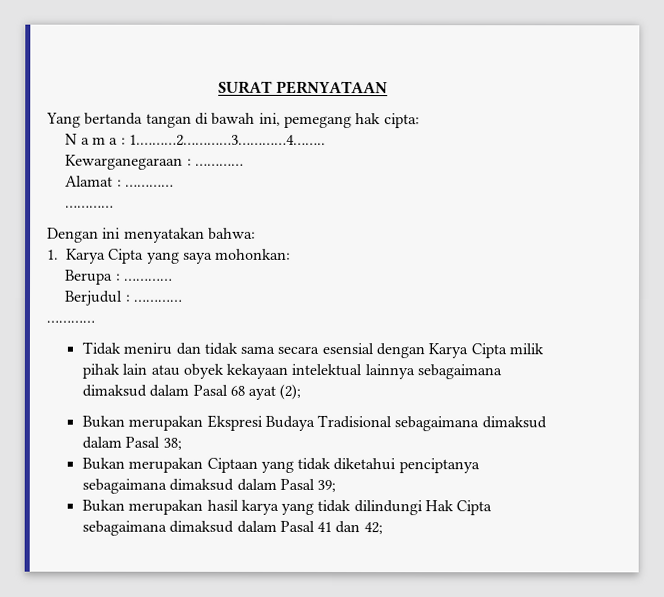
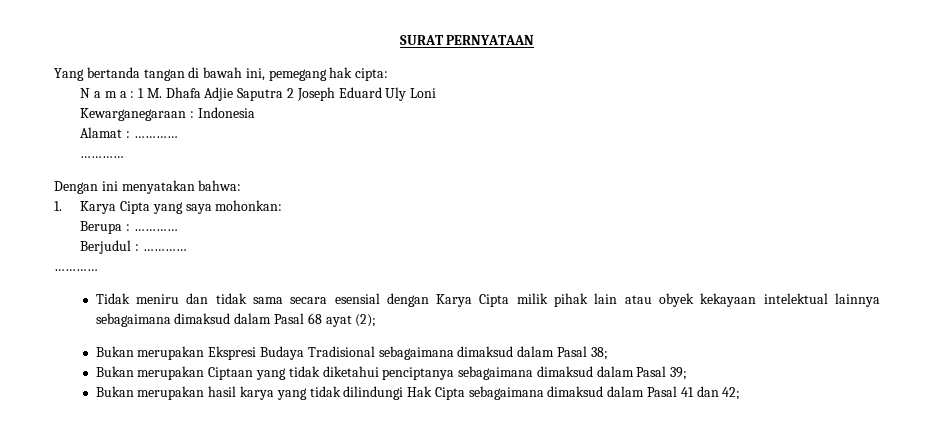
[128,134,326,146] 1.………2…………3…………4…….. -> [138,87,437,101] 1 M. Dhafa Adjie Saputra 2 Joseph Eduard Uly Loni
[194,163,244,166] ………… -> [197,107,255,118] Indonesia

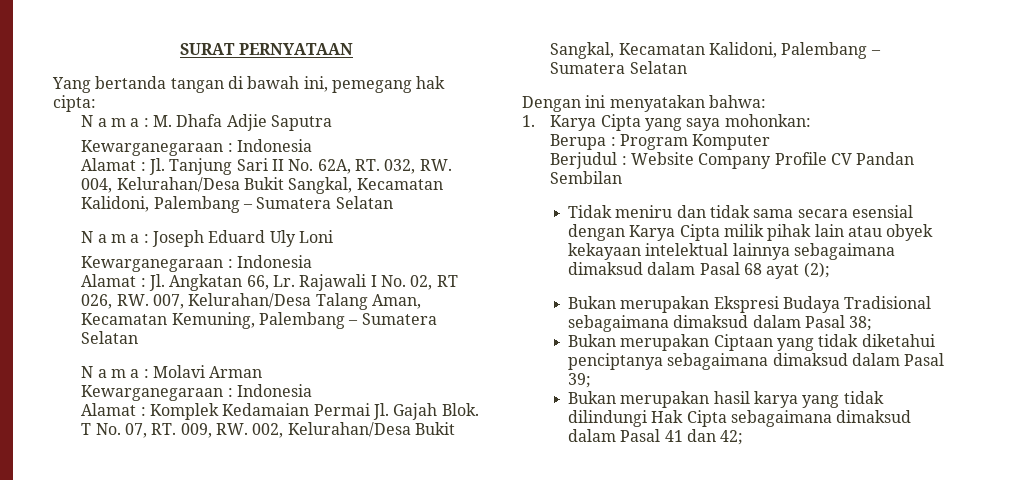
[138,88,145,98] 1 -> (149, 122) none
[287,88,295,98] 2 -> [81,139,312,156] [81,158,452,175] [81,177,443,194] [81,196,393,213] [81,231,149,243] // Kewarganegaraan : Indonesia // Alamat : Jl. Tanjung Sari II No. 62A, RT. 032, RW. 004, Kelurahan/Desa Bukit Sangkal, Kecamatan Kalidoni, Palembang – Sumatera Selatan // N a m a :
[133,136,178,138] [80,156,125,158] ………… // ………… -> [148,274,458,291] [81,293,421,310] [81,312,437,329] [81,331,139,344] [81,365,263,378] [81,384,312,401] [81,403,479,420] [81,422,455,438] [550,42,881,59] [550,61,687,74] Jl. Angkatan 66, Lr. Rajawali I No. 02, RT 026, RW. 007, Kelurahan/Desa Talang Aman, Kecamatan Kemuning, Palembang – Sumatera Selatan // N a m a : Molavi Arman // Kewarganegaraan : Indonesia // Alamat : Komplek Kedamaian Permai Jl. Gajah Blok. T No. 07, RT. 009, RW. 002, Kelurahan/Desa Bukit Sangkal, Kecamatan Kalidoni, Palembang – Sumatera Selatan
[133,229,178,231] ………… -> [619,134,771,150] Program Komputer
[142,249,187,251] [54,269,98,271] ………… // ………… -> [630,152,915,169] [550,171,623,184] Website Company Profile CV Pandan Sembilan

